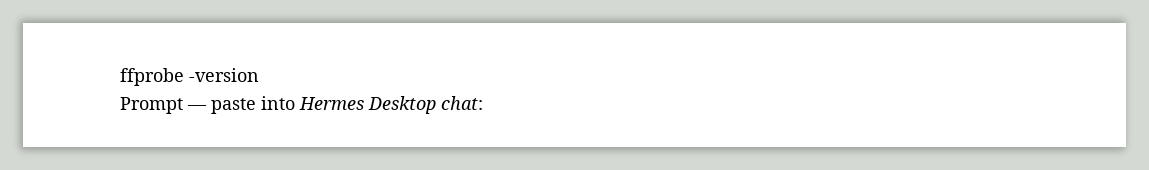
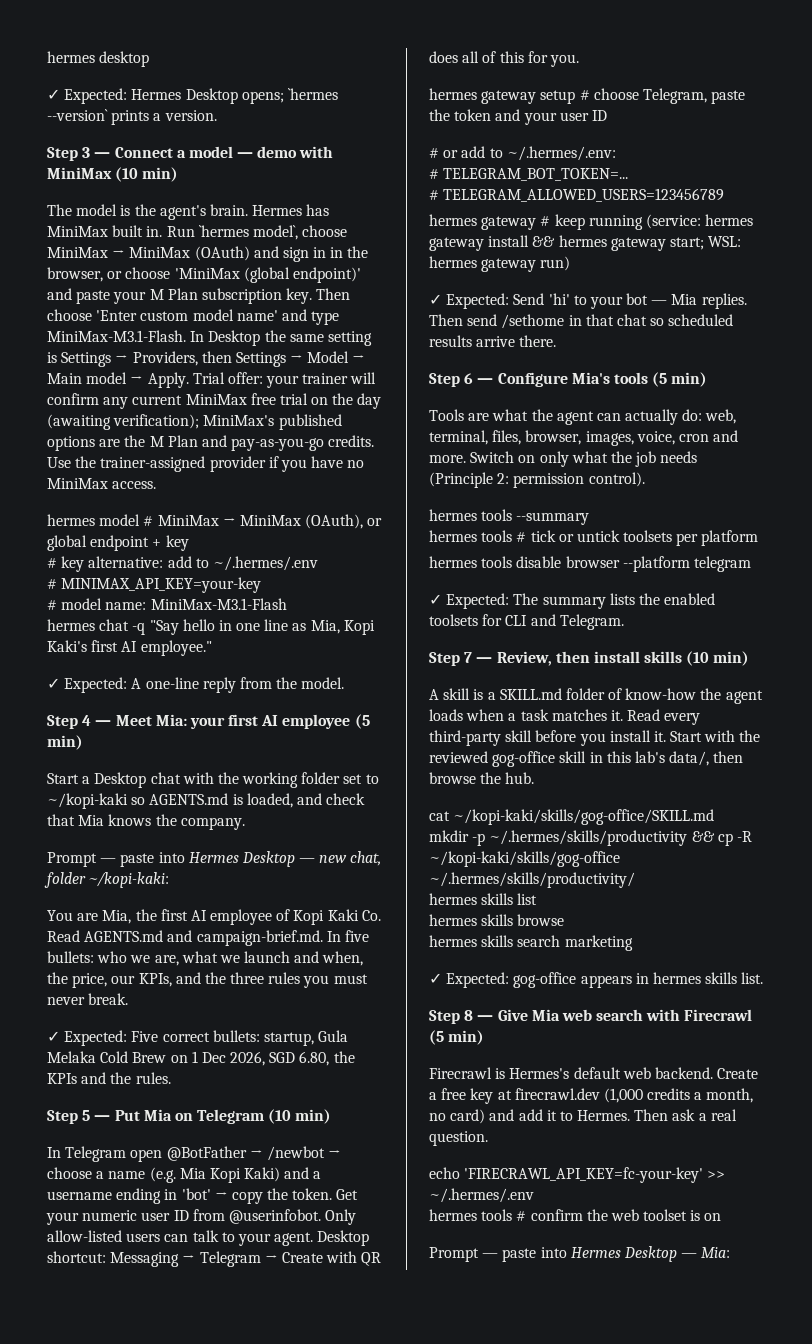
[120,68,259,86] [120,96,483,114] ffprobe -version // Prompt — paste into Hermes Desktop chat: -> [47,51,150,67] [47,88,338,104] [47,109,217,125] [47,146,334,161] [47,167,179,182] [47,204,330,220] [47,225,348,240] [47,246,369,262] [47,267,361,283] [47,288,351,304] [47,309,340,325] [47,330,372,346] [47,351,366,367] [47,372,377,388] [47,393,382,409] [47,414,342,430] [47,435,375,451] [47,456,365,472] [47,478,157,489] [47,514,383,529] [47,535,189,551] [47,556,318,572] [47,577,262,593] [47,598,287,610] [47,619,375,635] [47,640,212,656] [47,677,345,693] [47,714,370,729] [47,735,83,750] [47,772,379,788] [47,793,366,809] [47,814,245,830] [47,851,382,867] [44,872,170,888] [47,909,381,925] [47,930,369,946] [47,951,364,966] [47,972,368,988] [47,993,129,1005] [47,1030,349,1046] [47,1051,355,1066] [47,1072,171,1084] [47,1109,332,1124] [47,1146,342,1162] [47,1167,322,1183] [47,1188,359,1204] [46,1209,357,1225] [47,1230,370,1246] [47,1251,382,1267] [429,51,579,67] [429,88,746,104] [429,109,607,125] [429,146,616,161] [429,168,629,181] [429,188,725,202] [429,214,754,230] [429,235,742,251] [429,256,571,272] [429,293,747,309] [429,314,734,329] [429,335,557,347] [429,372,708,387] [429,409,737,425] [429,430,739,446] [429,451,698,467] [429,472,645,488] [429,509,590,525] [429,530,759,546] [429,556,751,572] [429,593,716,609] [429,614,624,630] [429,651,750,666] [429,688,763,704] [429,709,701,725] [429,730,761,746] [429,751,744,767] [429,772,535,784] [429,809,715,825] [429,830,752,846] [429,851,620,867] [429,872,635,888] [429,893,538,905] [429,914,565,926] [429,935,633,951] [429,972,764,988] [429,1009,753,1024] [429,1030,485,1045] [429,1067,759,1079] [429,1088,754,1104] [429,1109,737,1124] [429,1131,488,1146] [429,1167,726,1183] [429,1188,534,1203] [429,1209,722,1221] [429,1246,731,1262] hermes desktop // ✓ Expected: Hermes Desktop opens; `hermes --version` prints a version. // Step 3 — Connect a model — demo with MiniMax (10 min) // The model is the agent's brain. Hermes has MiniMax built in. Run `hermes model`, choose MiniMax → MiniMax (OAuth) and sign in in the browser, or choose 'MiniMax (global endpoint)' and paste your M Plan subscription key. Then choose 'Enter custom model name' and type MiniMax-M3.1-Flash. In Desktop the same setting is Settings → Providers, then Settings → Model → Main model → Apply. Trial offer: your trainer will confirm any current MiniMax free trial on the day (awaiting verification); MiniMax's published options are the M Plan and pay-as-you-go credits. Use the trainer-assigned provider if you have no MiniMax access. // hermes model # MiniMax → MiniMax (OAuth), or global endpoint + key // # key alternative: add to ~/.hermes/.env // # MINIMAX_API_KEY=your-key // # model name: MiniMax-M3.1-Flash // hermes chat -q "Say hello in one line as Mia, Kopi Kaki's first AI employee." // ✓ Expected: A one-line reply from the model. // Step 4 — Meet Mia: your first AI employee (5 min) // Start a Desktop chat with the working folder set to ~/kopi-kaki so AGENTS.md is loaded, and check that Mia knows the company. // Prompt — paste into Hermes Desktop — new chat, folder ~/kopi-kaki: // You are Mia, the first AI employee of Kopi Kaki Co. Read AGENTS.md and campaign-brief.md. In five bullets: who we are, what we launch and when, the price, our KPIs, and the three rules you must never break. // ✓ Expected: Five correct bullets: startup, Gula Melaka Cold Brew on 1 Dec 2026, SGD 6.80, the KPIs and the rules. // Step 5 — Put Mia on Telegram (10 min) // In Telegram open @BotFather → /newbot → choose a name (e.g. Mia Kopi Kaki) and a username ending in 'bot' → copy the token. Get your numeric user ID from @userinfobot. Only allow-listed users can talk to your agent. Desktop shortcut: Messaging → Telegram → Create with QR does all of this for you. // hermes gateway setup # choose Telegram, paste the token and your user ID // # or add to ~/.hermes/.env: // # TELEGRAM_BOT_TOKEN=... // # TELEGRAM_ALLOWED_USERS=123456789 // hermes gateway # keep running (service: hermes gateway install && hermes gateway start; WSL: hermes gateway run) // ✓ Expected: Send 'hi' to your bot — Mia replies. Then send /sethome in that chat so scheduled results arrive there. // Step 6 — Configure Mia's tools (5 min) // Tools are what the agent can actually do: web, terminal, files, browser, images, voice, cron and more. Switch on only what the job needs (Principle 2: permission control). // hermes tools --summary // hermes tools # tick or untick toolsets per platform // hermes tools disable browser --platform telegram // ✓ Expected: The summary lists the enabled toolsets for CLI and Telegram. // Step 7 — Review, then install skills (10 min) // A skill is a SKILL.md folder of know-how the agent loads when a task matches it. Read every third-party skill before you install it. Start with the reviewed gog-office skill in this lab's data/, then browse the hub. // cat ~/kopi-kaki/skills/gog-office/SKILL.md // mkdir -p ~/.hermes/skills/productivity && cp -R ~/kopi-kaki/skills/gog-office ~/.hermes/skills/productivity/ // hermes skills list // hermes skills browse // hermes skills search marketing // ✓ Expected: gog-office appears in hermes skills list. // Step 8 — Give Mia web search with Firecrawl (5 min) // Firecrawl is Hermes's default web backend. Create a free key at firecrawl.dev (1,000 credits a month, no card) and add it to Hermes. Then ask a real question. // echo 'FIRECRAWL_API_KEY=fc-your-key' >> ~/.hermes/.env // hermes tools # confirm the web toolset is on // Prompt — paste into Hermes Desktop — Mia:

